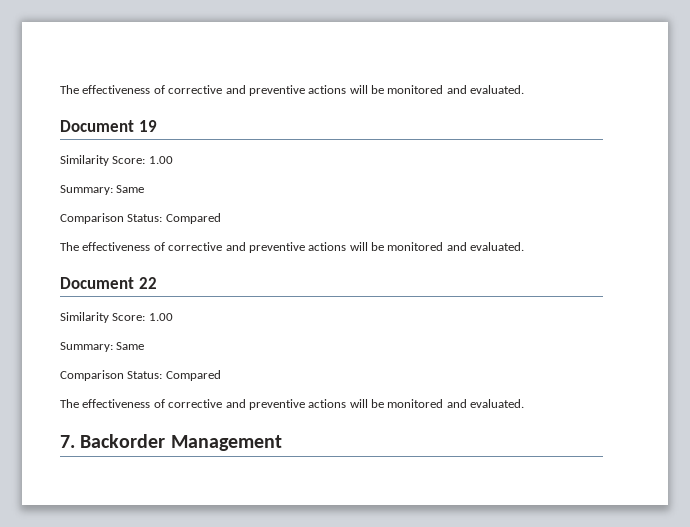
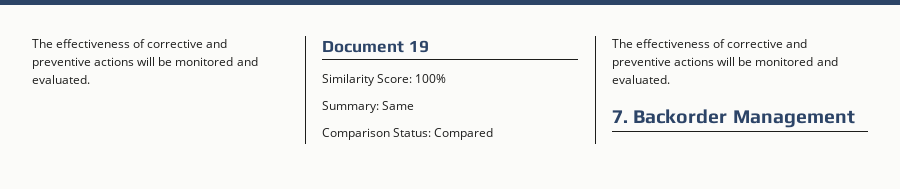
[148,156,173,164] [60,185,145,195] [60,213,221,224] [60,242,525,253] [60,277,157,289] [60,312,173,323] 1.00 // Summary: Same // Comparison Status: Compared // The effectiveness of corrective and preventive actions will be monitored and evaluated. // Document 22 // Similarity Score: 1.00 -> [415,74,447,83] 100%

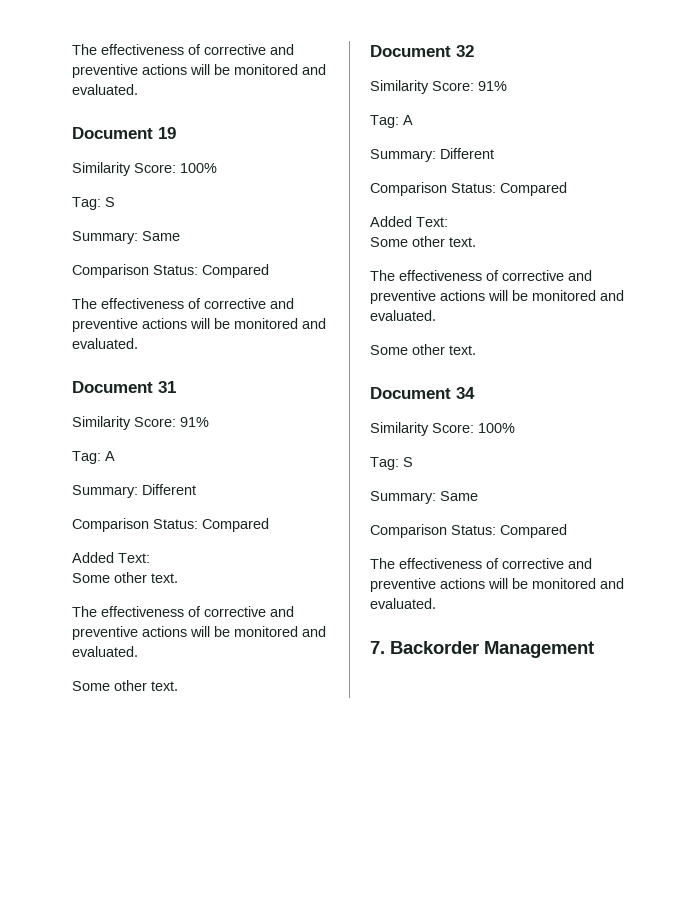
(447, 78) none -> [72,197,115,210] [72,231,180,244] [72,264,269,278] [72,298,294,309] [72,318,326,332] [72,338,138,349] [72,381,176,393] [72,416,209,430] [72,451,115,464] [72,484,196,498] [72,518,269,532] [72,552,150,563] [72,572,178,583] [72,606,294,617] [72,626,326,640] [72,646,138,657] [72,680,178,691] [370,45,474,57] [370,80,507,94] [370,115,413,128] [370,148,494,162] [370,182,567,196] [370,216,448,227] [370,236,476,247] [370,270,592,281] [370,290,624,304] [370,310,436,321] [370,344,476,355] [370,387,475,399] [370,422,515,436] [370,457,413,470] // Tag: S // Summary: Same // Comparison Status: Compared // The effectiveness of corrective and preventive actions will be monitored and evaluated. // Document 31 // Similarity Score: 91% // Tag: A // Summary: Different // Comparison Status: Compared // Added Text: // Some other text. // The effectiveness of corrective and preventive actions will be monitored and evaluated. // Some other text. // Document 32 // Similarity Score: 91% // Tag: A // Summary: Different // Comparison Status: Compared // Added Text: // Some other text. // The effectiveness of corrective and preventive actions will be monitored and evaluated. // Some other text. // Document 34 // Similarity Score: 100% // Tag: S

